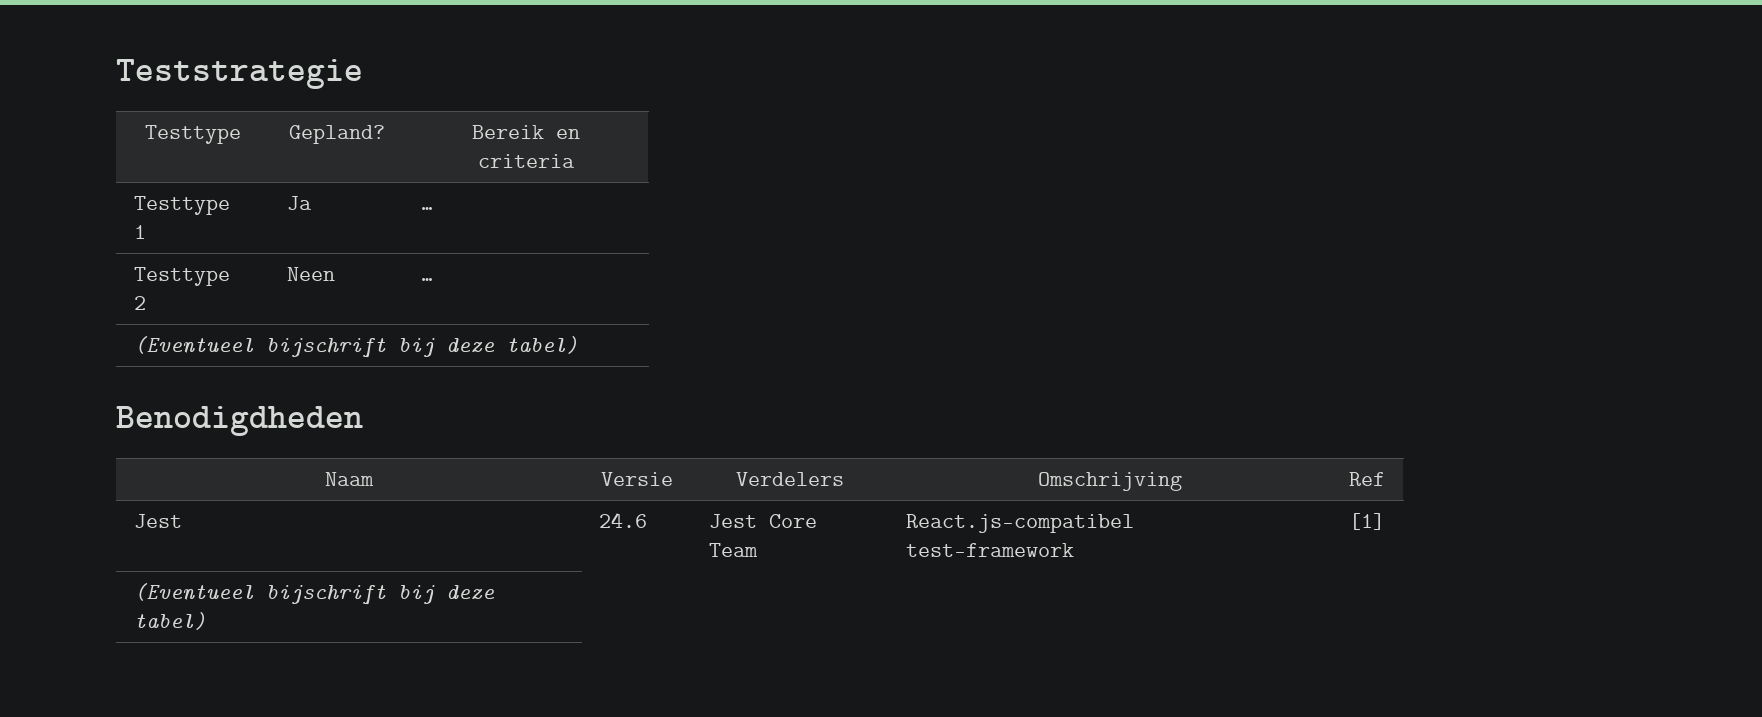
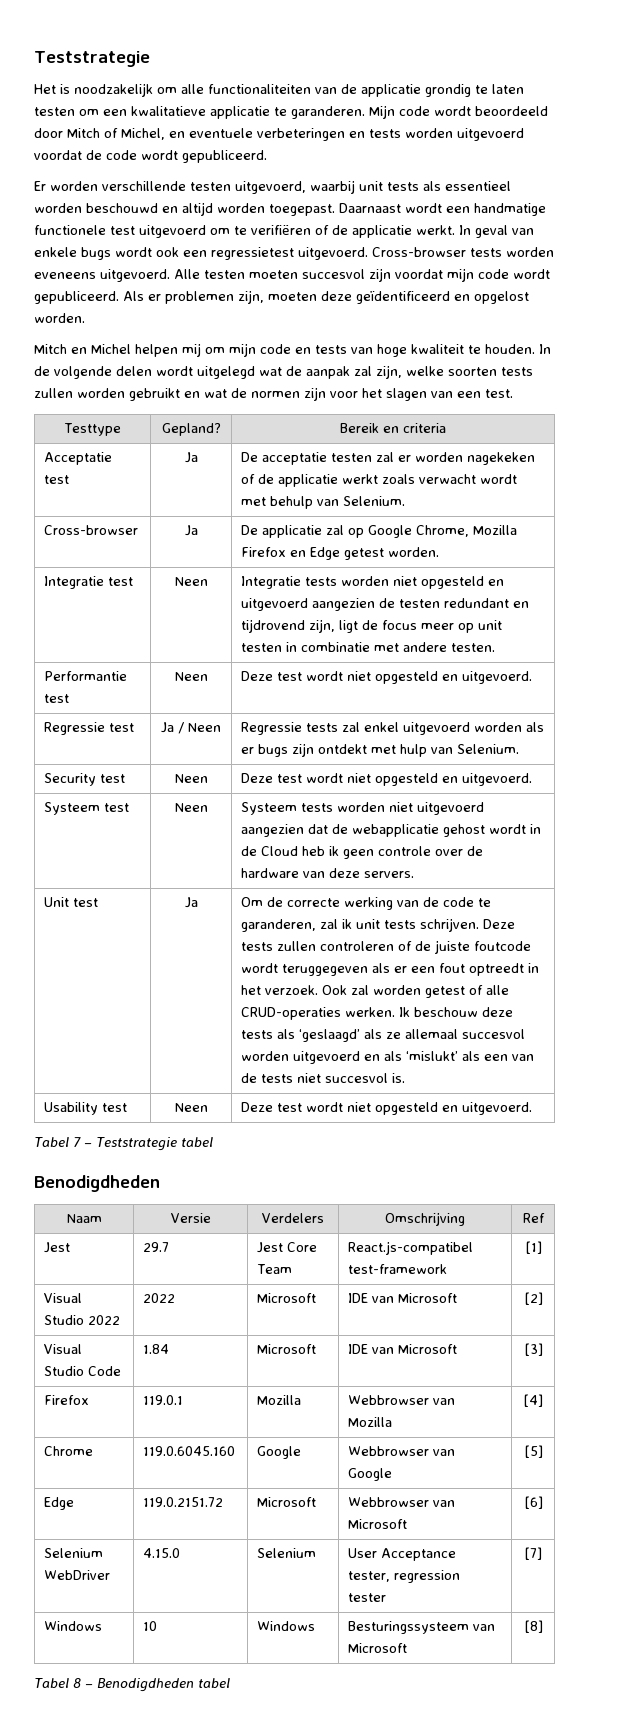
[116,59,363,89] Teststrategie -> [34,51,150,67] [34,83,524,97] [34,105,548,119] [34,128,524,141] [34,150,267,163] [34,180,511,194] [34,202,546,216] [34,224,534,238] [34,247,554,260] [34,268,550,282] [34,290,529,304] [34,313,85,323] [34,343,551,357] [34,365,533,379] [34,387,513,401] Teststrategie // Het is noodzakelijk om alle functionaliteiten van de applicatie grondig te laten testen om een kwalitatieve applicatie te garanderen. Mijn code wordt beoordeeld door Mitch of Michel, en eventuele verbeteringen en tests worden uitgevoerd voordat de code wordt gepubliceerd. // Er worden verschillende testen uitgevoerd, waarbij unit tests als essentieel worden beschouwd en altijd worden toegepast. Daarnaast wordt een handmatige functionele test uitgevoerd om te verifiëren of de applicatie werkt. In geval van enkele bugs wordt ook een regressietest uitgevoerd. Cross-browser tests worden eveneens uitgevoerd. Alle testen moeten succesvol zijn voordat mijn code wordt gepubliceerd. Als er problemen zijn, moeten deze geïdentificeerd en opgelost worden. // Mitch en Michel helpen mij om mijn code en tests van hoge kwaliteit te houden. In de volgende delen wordt uitgelegd wat de aanpak zal zijn, welke soorten tests zullen worden gebruikt en wat de normen zijn voor het slagen van een test.
[134,196,231,215] [134,225,147,239] [287,196,313,210] [421,207,434,210] [134,267,231,286] [134,296,147,310] [287,267,336,281] [421,278,434,281] [134,336,579,358] Testtype 1 | Ja | … // Testtype 2 | Neen | … // (Eventueel bijschrift bij deze tabel) -> [44,452,113,465] [44,475,70,484] [184,452,198,463] [241,452,536,465] [241,474,518,487] [241,496,406,509] [44,525,139,535] [184,525,198,536] [241,525,518,538] [241,547,440,560] [44,576,134,589] [174,577,208,586] [241,576,505,589] [241,598,530,611] [241,619,503,633] [241,642,496,652] [44,671,128,681] [44,694,70,703] [174,672,208,681] [241,671,533,684] [44,722,135,735] [161,722,221,734] [241,722,545,735] [241,743,520,757] [44,773,126,786] [174,774,208,783] [241,773,533,786] [44,802,130,815] [174,803,208,812] [241,802,485,815] [241,824,542,837] [241,846,484,859] [241,868,415,878] [44,897,99,907] [184,897,198,908] [241,897,492,910] [241,918,516,932] [241,940,532,954] [241,963,540,976] [241,985,510,998] [241,1007,514,1020] [241,1029,526,1042] [241,1051,535,1064] [241,1073,406,1083] [44,1102,128,1115] [174,1103,208,1112] [241,1102,533,1115] [34,1137,213,1151] Acceptatie test | Ja | De acceptatie testen zal er worden nagekeken of de applicatie werkt zoals verwacht wordt met behulp van Selenium. // Cross-browser | Ja | De applicatie zal op Google Chrome, Mozilla Firefox en Edge getest worden. // Integratie test | Neen | Integratie tests worden niet opgesteld en uitgevoerd aangezien de testen redundant en tijdrovend zijn, ligt de focus meer op unit testen in combinatie met andere testen. // Performantie test | Neen | Deze test wordt niet opgesteld en uitgevoerd. // Regressie test | Ja / Neen | Regressie tests zal enkel uitgevoerd worden als er bugs zijn ontdekt met hulp van Selenium. // Security test | Neen | Deze test wordt niet opgesteld en uitgevoerd. // Systeem test | Neen | Systeem tests worden niet uitgevoerd aangezien dat de webapplicatie gehost wordt in de Cloud heb ik geen controle over de hardware van deze servers. // Unit test | Ja | Om de correcte werking van de code te garanderen, zal ik unit tests schrijven. Deze tests zullen controleren of de juiste foutcode wordt teruggegeven als er een fout optreedt in het verzoek. Ook zal worden getest of alle CRUD-operaties werken. Ik beschouw deze tests als ‘geslaagd’ als ze allemaal succesvol worden uitgevoerd en als ‘mislukt’ als een van de tests niet succesvol is. // Usability test | Neen | Deze test wordt niet opgesteld en uitgevoerd. // Tabel 7 – Teststrategie tabel
[599,512,648,528] 24.6 -> [143,1242,170,1252] 29.7
[134,583,496,605] [134,612,207,630] (Eventueel bijschrift bij deze tabel) -> [44,1293,83,1303] [44,1315,121,1325] [143,1293,176,1303] [257,1293,317,1303] [348,1293,458,1303] [523,1292,543,1305] [44,1344,83,1354] [44,1366,122,1376] [143,1344,170,1354] [257,1344,317,1354] [348,1344,458,1354] [523,1343,543,1356] [44,1395,90,1405] [143,1395,184,1405] [257,1395,302,1405] [348,1395,456,1405] [348,1417,393,1427] [523,1394,543,1407] [44,1446,94,1456] [143,1446,236,1456] [257,1446,302,1459] [348,1446,456,1456] [348,1468,393,1481] [523,1445,543,1458] [44,1497,75,1510] [143,1497,224,1507] [257,1497,317,1507] [348,1497,456,1507] [348,1519,408,1529] [523,1496,543,1509] [44,1548,104,1558] [44,1570,111,1580] [143,1548,181,1558] [257,1548,317,1558] [348,1548,457,1561] [348,1570,461,1583] [348,1593,387,1602] [524,1547,542,1560] [44,1621,103,1631] [143,1621,158,1631] [257,1621,316,1631] [348,1621,496,1634] [348,1643,408,1653] [523,1620,543,1633] [34,1678,230,1692] Visual Studio 2022 | 2022 | Microsoft | IDE van Microsoft | [2] // Visual Studio Code | 1.84 | Microsoft | IDE van Microsoft | [3] // Firefox | 119.0.1 | Mozilla | Webbrowser van Mozilla | [4] // Chrome | 119.0.6045.160 | Google | Webbrowser van Google | [5] // Edge | 119.0.2151.72 | Microsoft | Webbrowser van Microsoft | [6] // Selenium WebDriver | 4.15.0 | Selenium | User Acceptance tester, regression tester | [7] // Windows | 10 | Windows | Besturingssysteem van Microsoft | [8] // Tabel 8 – Benodigdheden tabel

